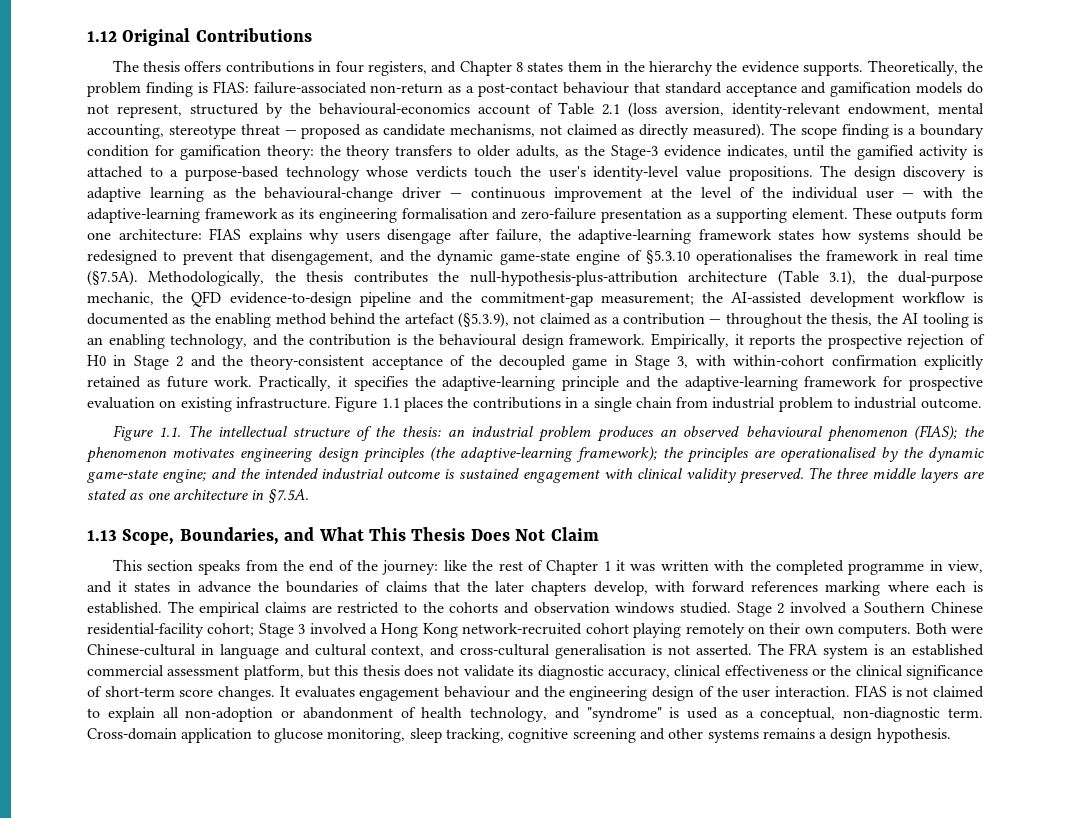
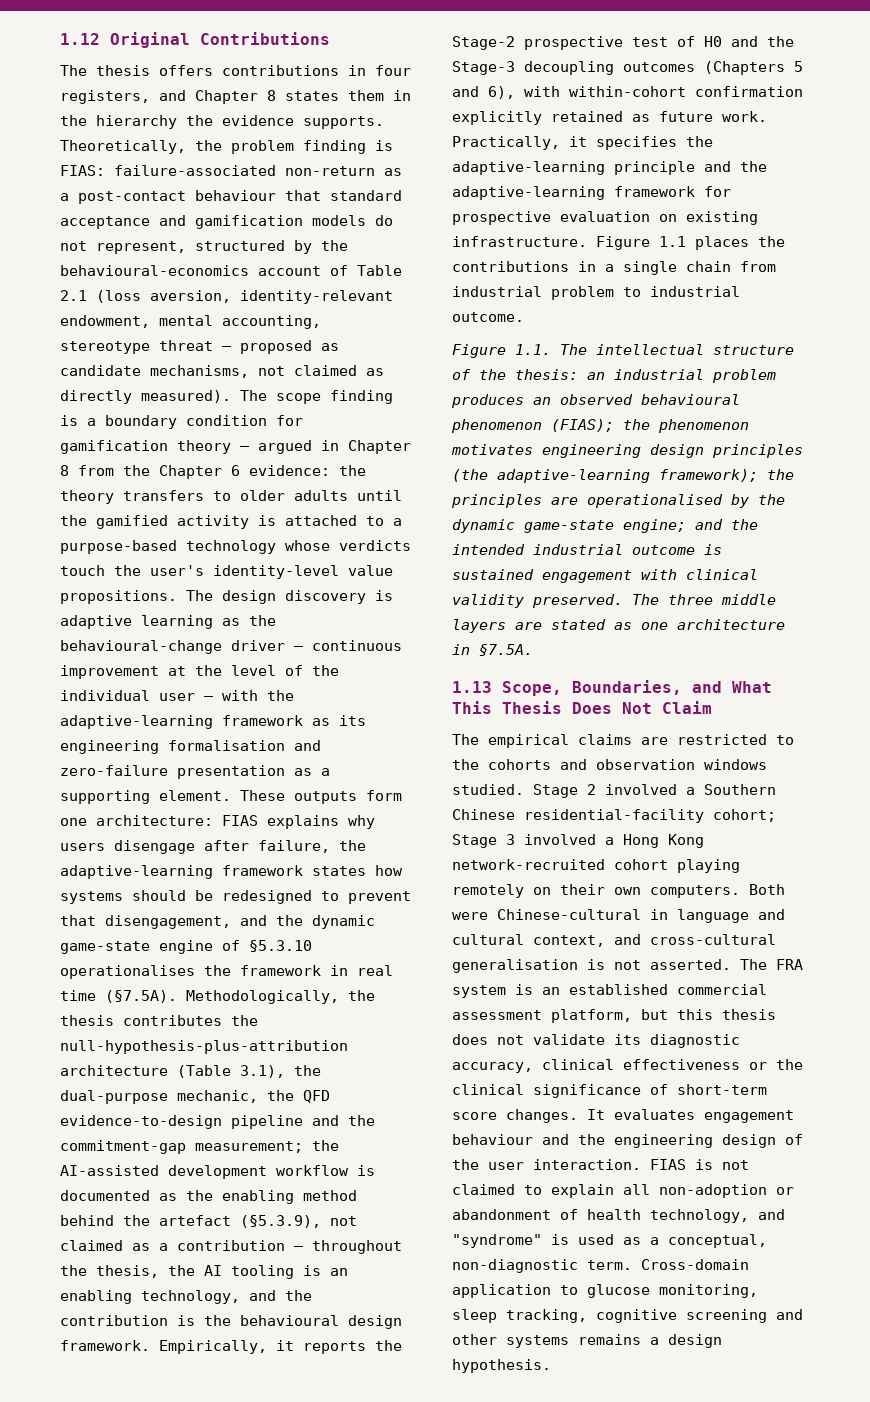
[266,145,314,160] theory: -> [177,440,411,454] [60,465,330,479] theory — argued in Chapter 8 from the Chapter 6 evidence:
[516,145,788,160] adults, as the Stage-3 evidence indicates, -> [294,490,348,501] adults
[827,334,985,349] [87,355,689,370] prospective rejection of H0 in Stage 2 and the theory-consistent acceptance of the decoupled game in Stage 3, -> [452,36,794,50] [452,61,803,75] [452,86,515,99] Stage-2 prospective test of H0 and the Stage-3 decoupling outcomes (Chapters 5 and 6),
[112,559,984,575] [87,581,984,596] [87,602,162,614] This section speaks from the end of the journey: like the rest of Chapter 1 it was written with the completed programme in view, and it states in advance the boundaries of claims that the later chapters develop, with forward references marking where each is established. -> (712, 707) none

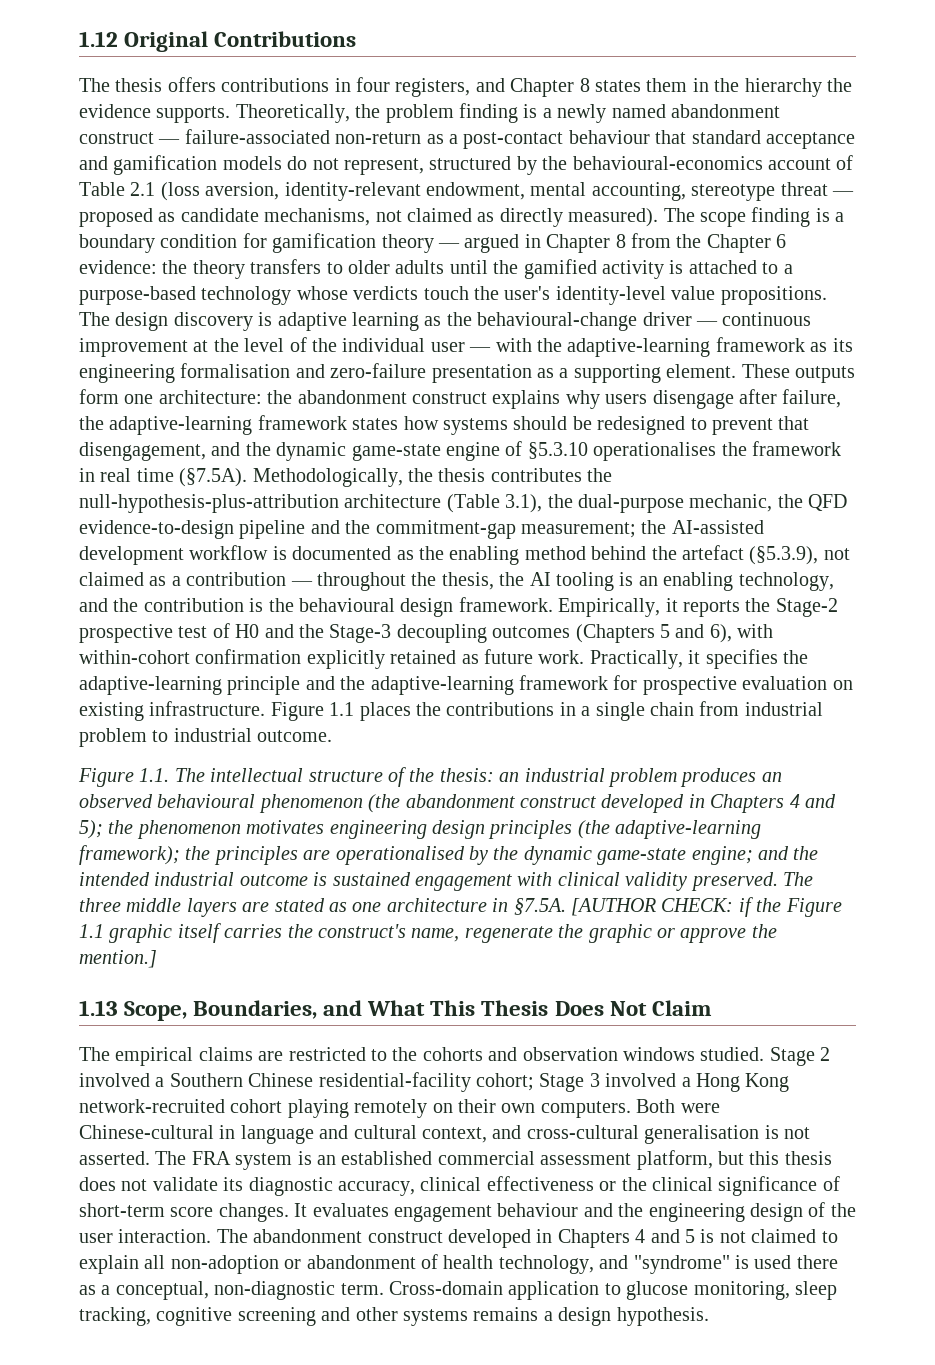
[60,165,105,176] FIAS: -> [542,104,780,123] [79,132,181,144] a newly named abandonment construct —
[222,815,258,826] FIAS -> [267,390,487,404] the abandonment construct
[551,419,614,432] (FIAS); -> [368,794,836,813] [79,820,103,839] (the abandonment construct developed in Chapters 4 and 5);
(533, 650) none -> [570,897,842,917] [79,923,777,943] [79,950,157,968] [AUTHOR CHECK: if the Figure 1.1 graphic itself carries the construct's name, regenerate the graphic or approve the mention.]
[650,1159,686,1170] FIAS -> [216,1229,695,1248] The abandonment construct developed in Chapters 4 and 5
(614, 1239) none -> [796,1255,838,1269] there

